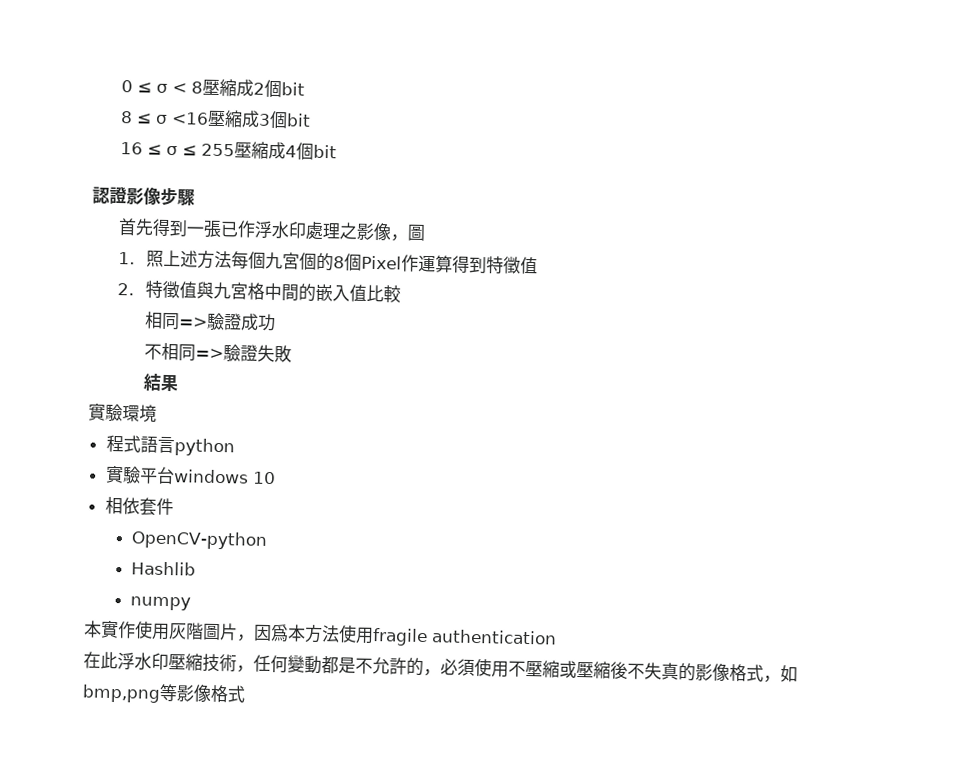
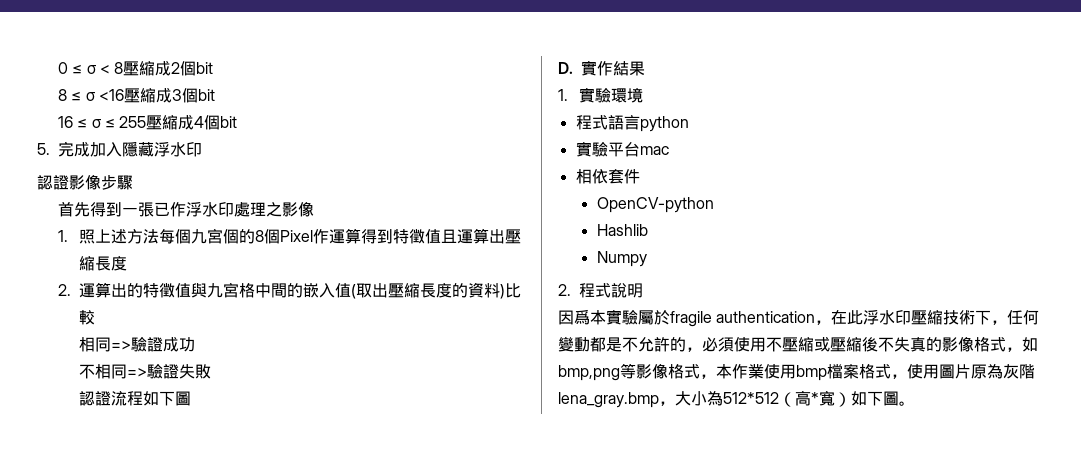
(338, 151) none -> [37,141,202,157] // 5.完成加入隱藏浮水印
[390,224,427,242] ，圖 -> (314, 209) none
[117,283,135,296] // 2. -> [440,228,521,244] [78,256,127,271] [57,282,143,298] 且運算出壓縮長度 // 2.運算出的
(367, 293) none -> [350,282,505,299] (取出壓縮長度的資料)
(292, 354) none -> [78,391,191,406] [558,60,613,76] 認證流程如下圖 // D.實作
(179, 383) none -> [558,89,568,101] 1.
[173,469,276,485] windows 10 -> [639,146,669,155] mac
[130,596,192,611] [83,620,374,645] numpy // 本實作使用灰階圖片，因爲本方法使用 -> [596,251,647,267] [558,283,643,298] [558,309,670,325] Numpy // 2.程式說明 // 因爲本實驗屬於
(557, 637) // -> [815,320,832,325] ，
(237, 663) none -> [975,310,992,325] 下
(246, 694) none -> [700,364,1035,381] [558,390,915,408] ，本作業使用bmp檔案格式，使用圖片原為灰階lena_gray.bmp，大小為512*512（高*寬）如下圖。

